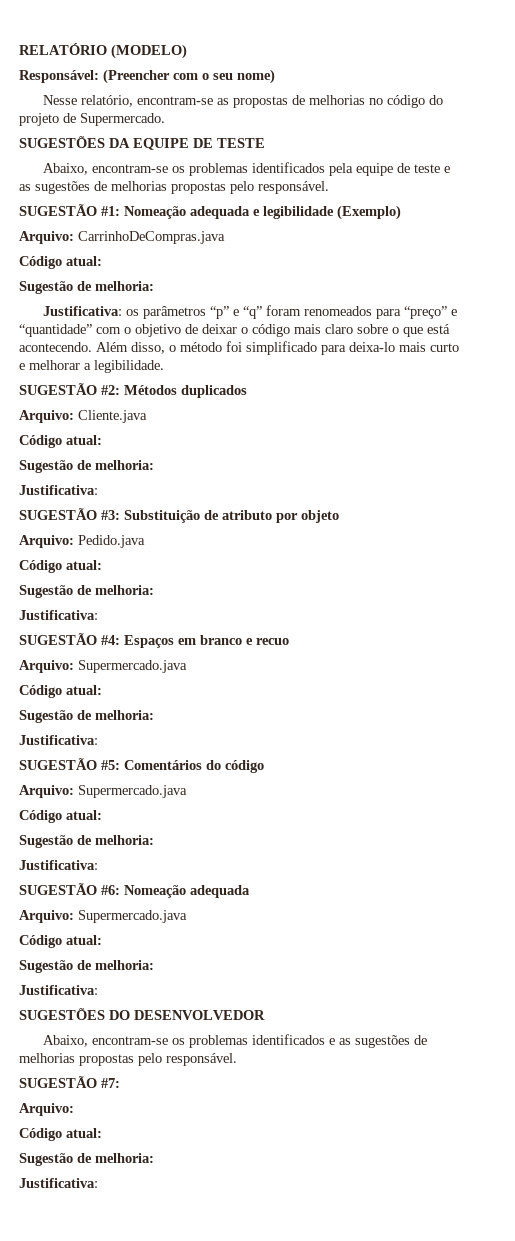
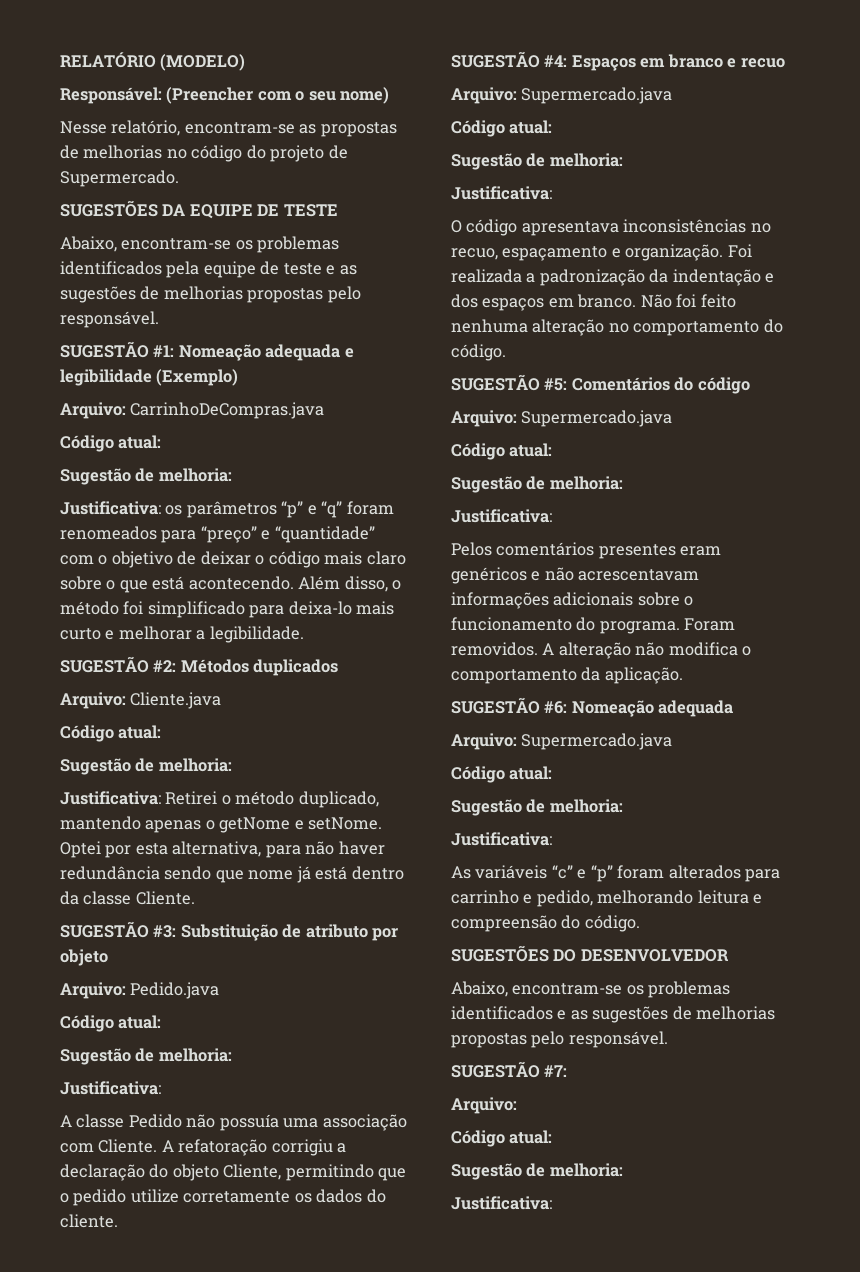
(98, 490) none -> [165,791,379,808] [60,816,383,833] [60,841,385,858] [60,866,404,883] [60,891,195,905] Retirei o método duplicado, mantendo apenas o getNome e setNome. Optei por esta alternativa, para não haver redundância sendo que nome já está dentro da classe Cliente.
(98, 615) none -> [60,1114,407,1131] [60,1139,347,1156] [60,1164,407,1181] [60,1189,386,1206] [60,1214,118,1228] // A classe Pedido não possuía uma associação com Cliente. A refatoração corrigiu a declaração do objeto Cliente, permitindo que o pedido utilize corretamente os dados do cliente.
(98, 740) none -> [451,219,771,236] [451,244,752,261] [451,269,775,286] [451,294,736,311] [451,319,783,336] [451,344,506,361] // O código apresentava inconsistências no recuo, espaçamento e organização. Foi realizada a padronização da indentação e dos espaços em branco. Não foi feito nenhuma alteração no comportamento do código.
(98, 865) none -> [451,542,722,559] [451,567,700,584] [451,592,694,609] [451,617,736,634] [451,642,752,659] [451,667,683,684] // Pelos comentários presentes eram genéricos e não acrescentavam informações adicionais sobre o funcionamento do programa. Foram removidos. A alteração não modifica o comportamento da aplicação.
(98, 990) none -> [451,865,781,882] [451,890,763,907] [451,915,640,932] // As variáveis “c” e “p” foram alterados para carrinho e pedido, melhorando leitura e compreensão do código.

